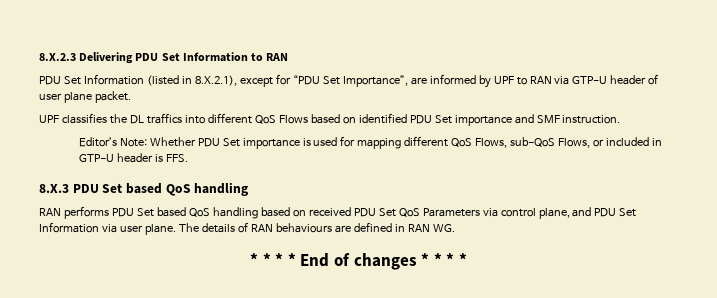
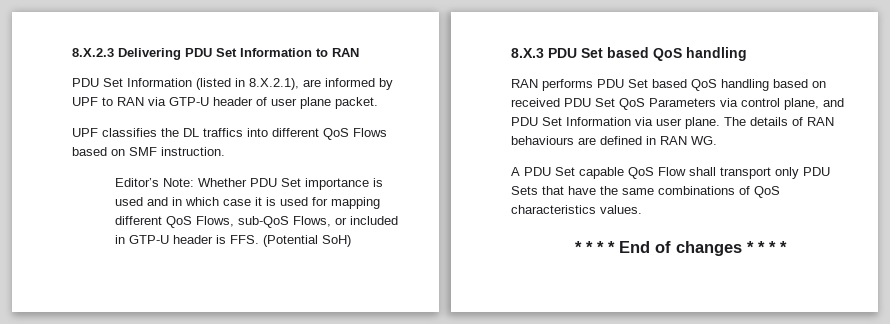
[239,74,408,87] except for “PDU Set Importance”, -> (299, 84) none
[358,113,534,126] identified PDU Set importance and -> (125, 152) none
(338, 141) none -> [147,197,309,206] and in which case it is used
(188, 158) none -> [263,235,352,247] (Potential SoH)
(455, 228) none -> [511,167,830,179] [511,186,780,198] [511,205,642,214] // A PDU Set capable QoS Flow shall transport only PDU Sets that have the same combinations of QoS characteristics values.

